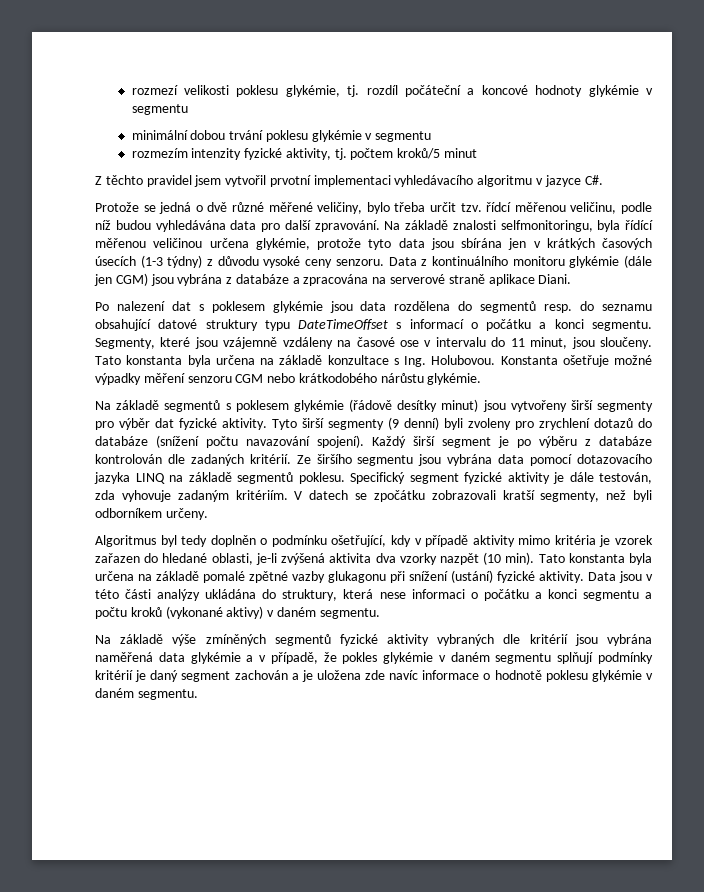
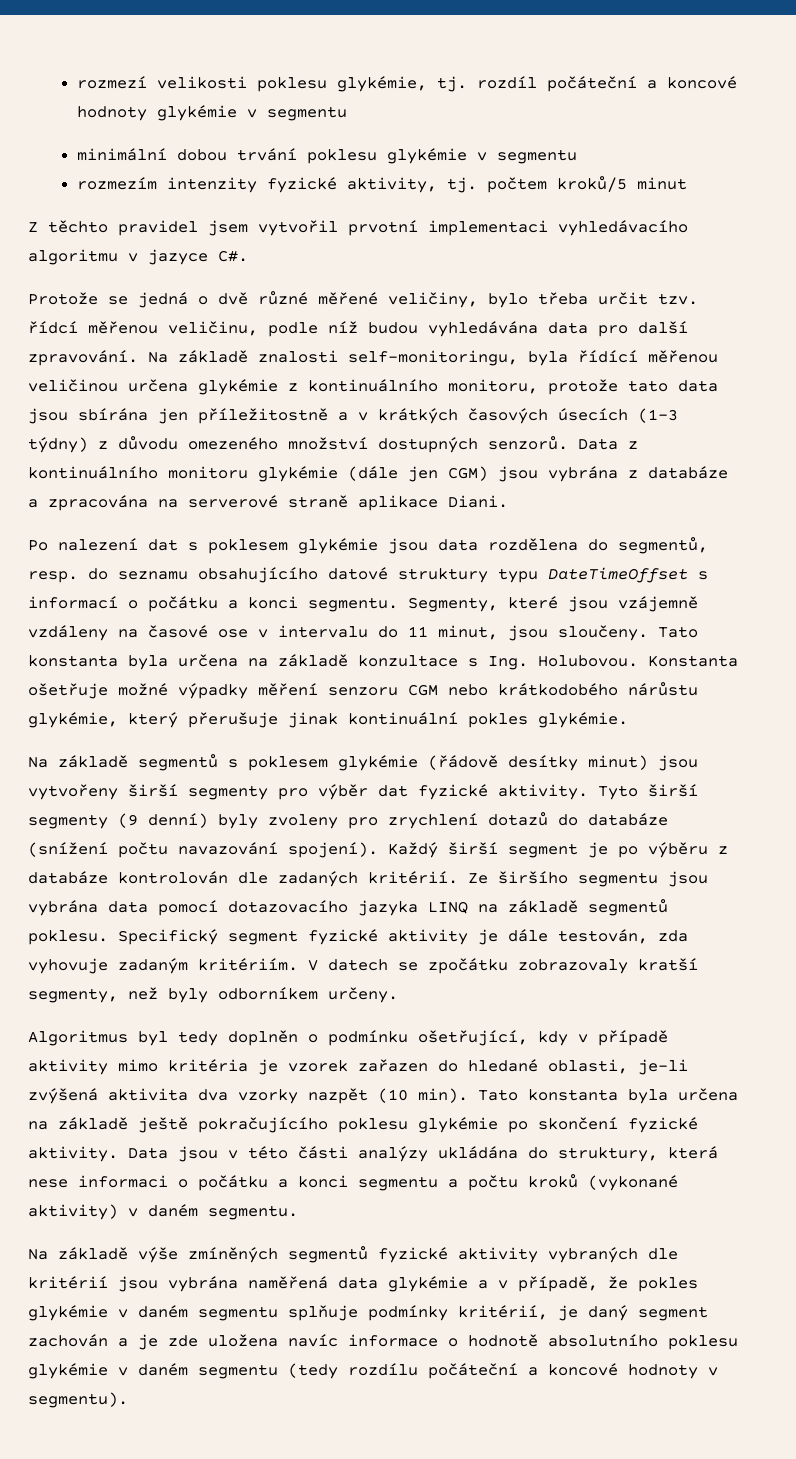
[500,220,593,232] selfmonitoringu, -> [348,350,518,366] self-monitoringu,
[255,238,392,250] glykémie, protože tyto -> [198,379,668,395] glykémie z kontinuálního monitoru, protože tato
(527, 244) none -> [198,408,348,424] příležitostně a
[263,256,384,268] vysoké ceny senzoru. -> [188,436,568,453] omezeného množství dostupných senzorů.
[480,301,537,313] segmentů -> [618,537,708,554] segmentů,
[95,319,151,331] obsahující -> [198,567,318,583] obsahujícího
(424, 378) none -> [28,712,528,728] glykémie, který přerušuje jinak kontinuální pokles
[444,418,463,430] byli -> [218,814,258,829] byly
[431,490,496,500] zobrazovali -> [518,959,628,974] zobrazovaly
[632,490,652,502] byli -> [168,988,208,1003] byly
[203,570,493,583] pomalé zpětné vazby glukagonu při snížení (ustání) -> [138,1117,618,1133] ještě pokračujícího poklesu glykémie po skončení
[226,606,264,619] aktivy) -> [28,1204,118,1220] aktivity)
[557,652,653,664] [95,670,133,680] splňují podmínky kritérií -> [288,1305,548,1321] splňuje podmínky kritérií,
[316,670,386,680] uložena zde -> [168,1334,278,1347] zde uložena
(542, 675) none -> [548,1334,658,1347] absolutního
[137,689,198,700] segmentu. -> [198,1363,718,1379] [28,1392,128,1408] segmentu (tedy rozdílu počáteční a koncové hodnoty v segmentu).

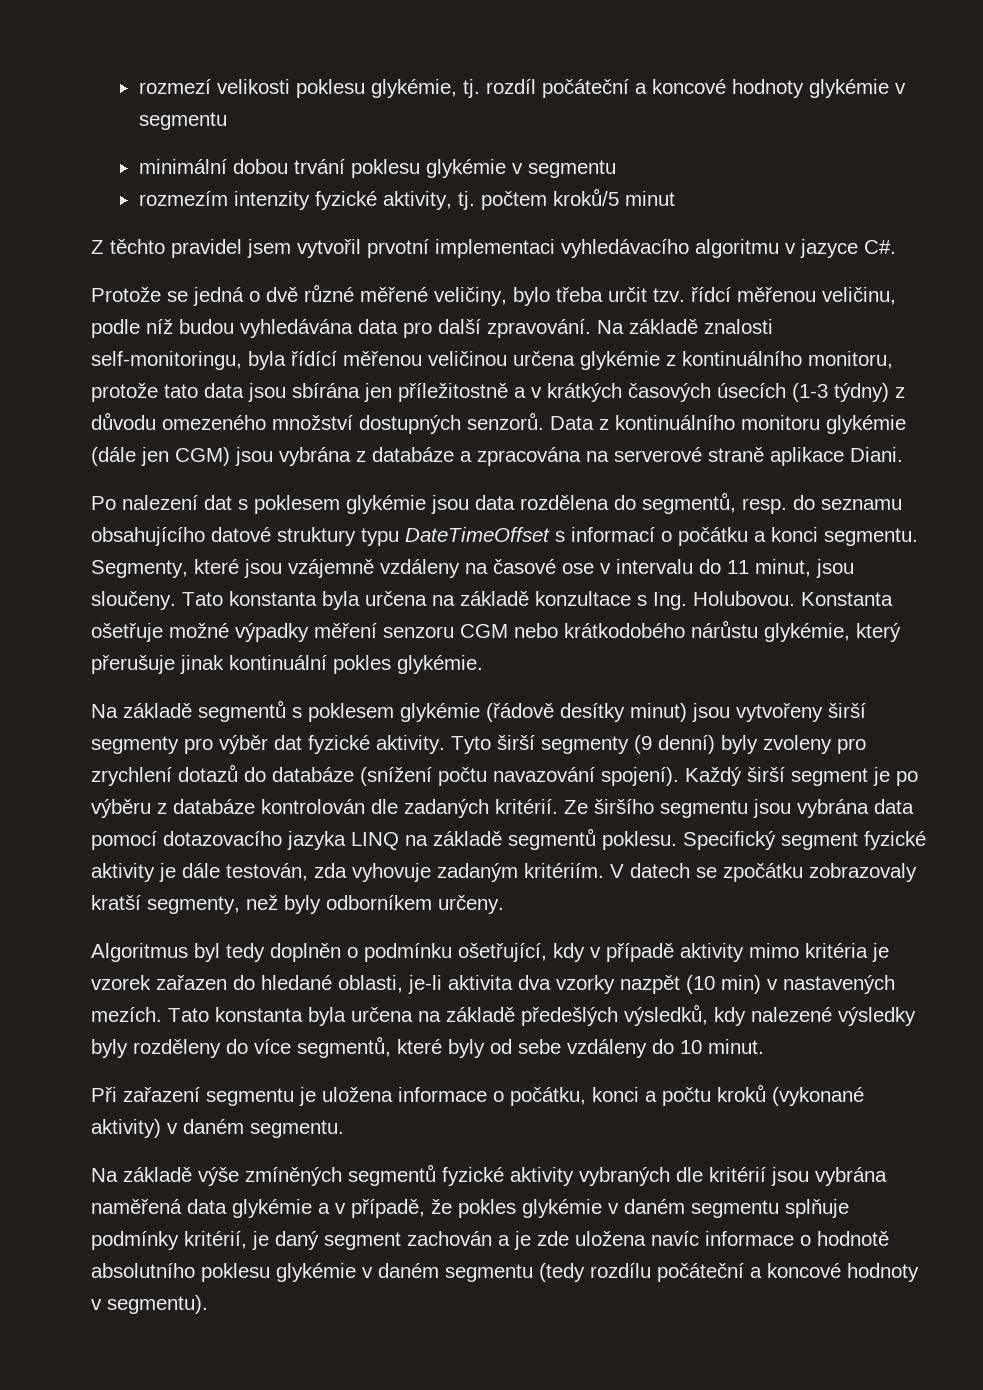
[28,1088,98,1104] zvýšená -> (442, 984) none
[418,1088,738,1104] [28,1117,698,1133] [28,1146,718,1162] [28,1175,438,1191] min). Tato konstanta byla určena na základě ještě pokračujícího poklesu glykémie po skončení fyzické aktivity. Data jsou v této části analýzy ukládána do struktury, která nese informaci o počátku a konci segmentu -> [721,975,895,994] [91,1004,916,1026] [91,1036,764,1058] [91,1087,639,1106] min) v nastavených mezích. Tato konstanta byla určena na základě předešlých výsledků, kdy nalezené výsledky byly rozděleny do více segmentů, které byly od sebe vzdáleny do 10 minut. // Při zařazení segmentu je uložena informace o počátku, konci

